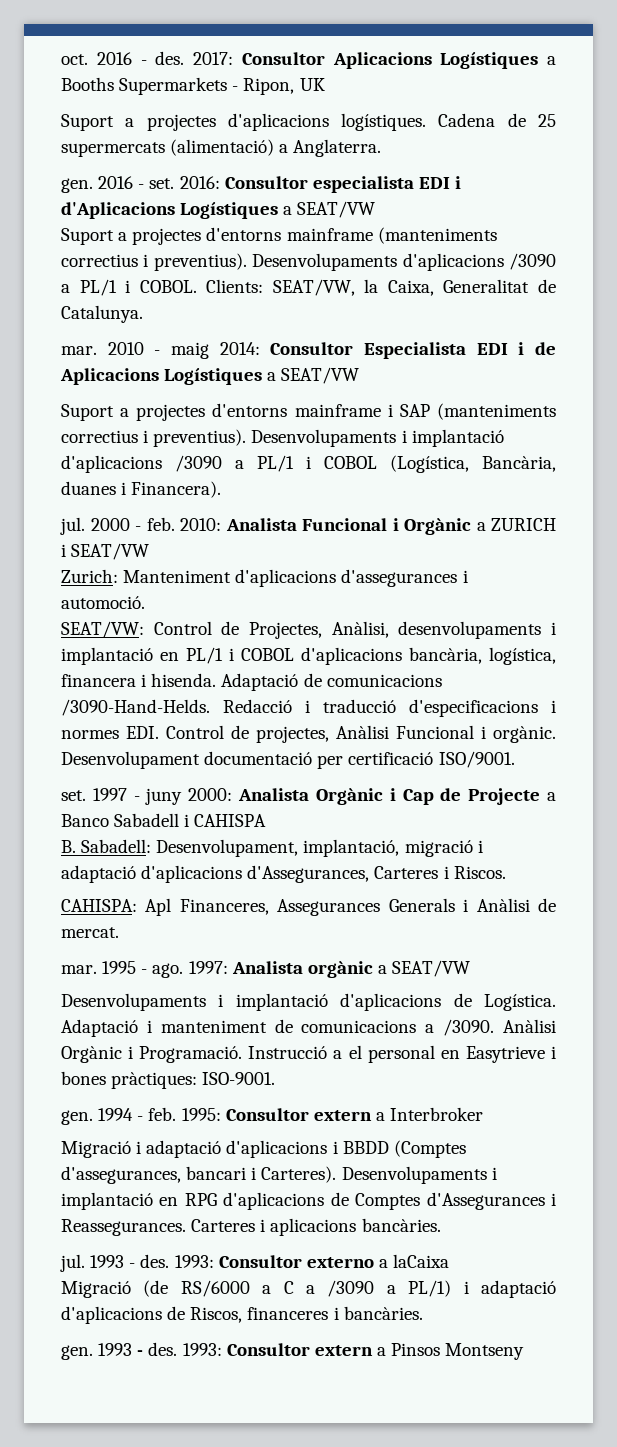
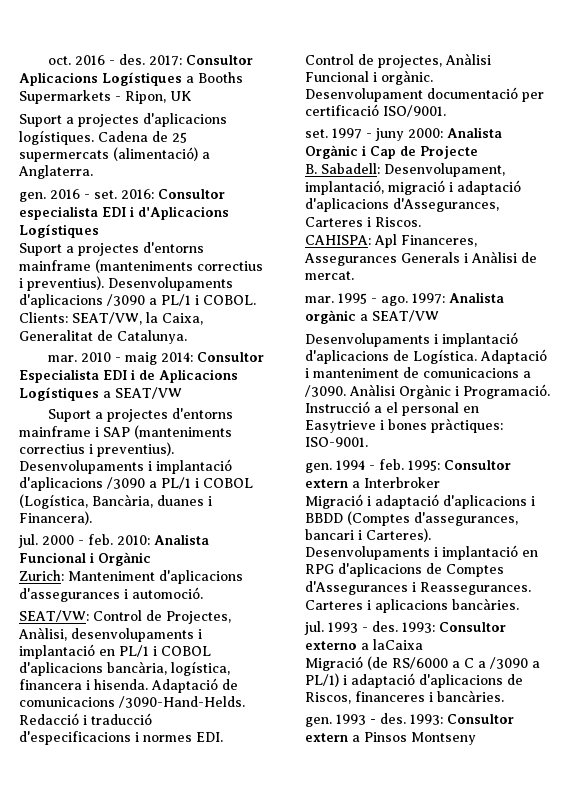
[283,201,376,218] a SEAT/VW -> (99, 231) none
[476,518,556,531] [61,543,150,560] a ZURICH i SEAT/VW -> (151, 559) none
[547,792,556,801] [61,813,267,827] a Banco Sabadell i CAHISPA -> (478, 152) none

